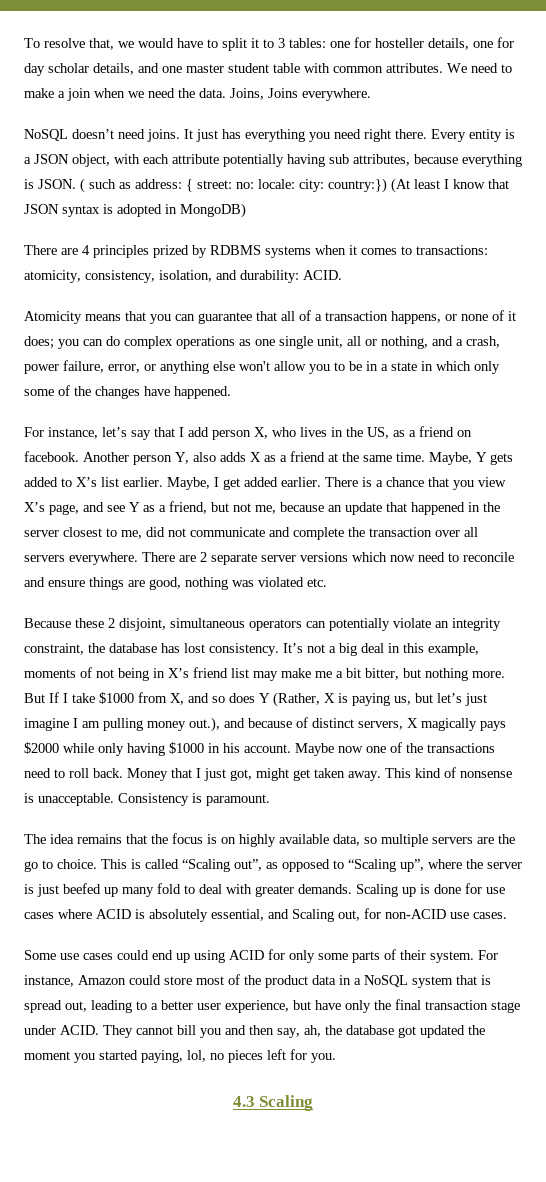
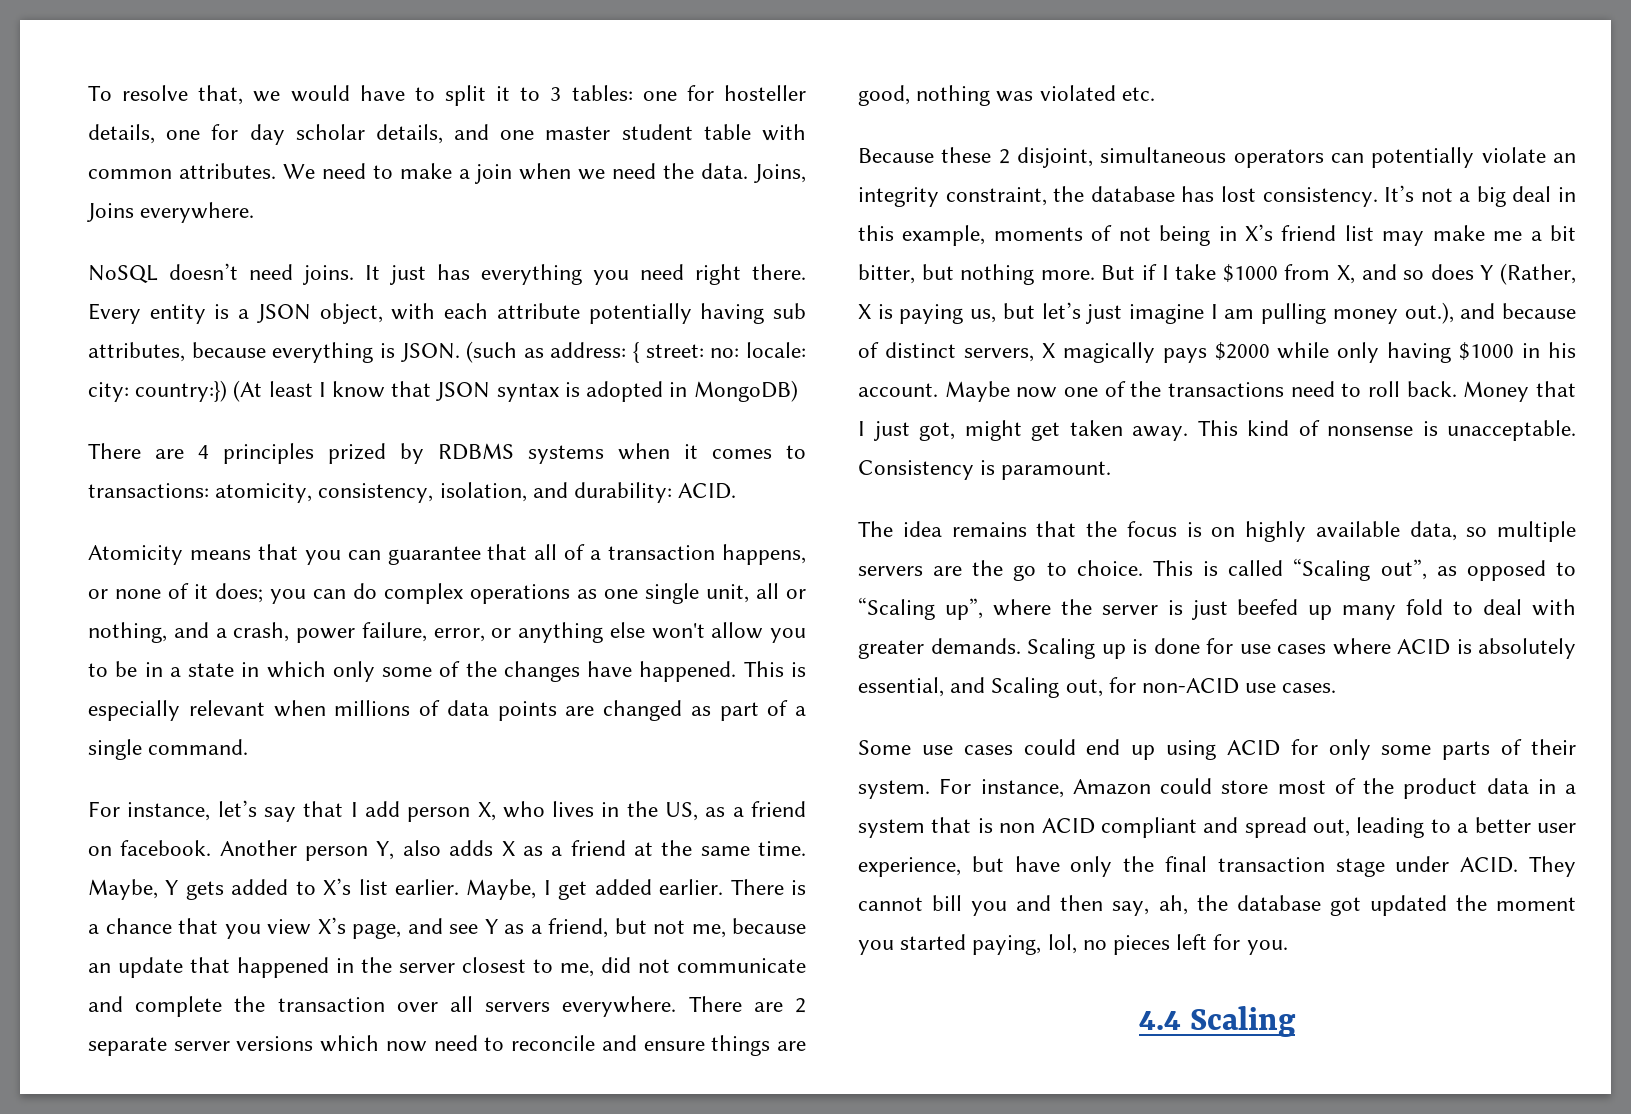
[80,178,116,193] ( such -> [466,341,518,363] (such
(231, 392) none -> [743,661,806,677] [88,700,806,721] [88,739,249,760] This is especially relevant when millions of data points are changed as part of a single command.
[49,692,59,703] If -> [1142,264,1157,280] if
[364,975,408,987] NoSQL -> (1576, 789) none
(491, 980) none -> [999,817,1239,838] non ACID compliant and
[232,1096,255,1107] 4.3 -> [1138,1011,1181,1030] 4.4

